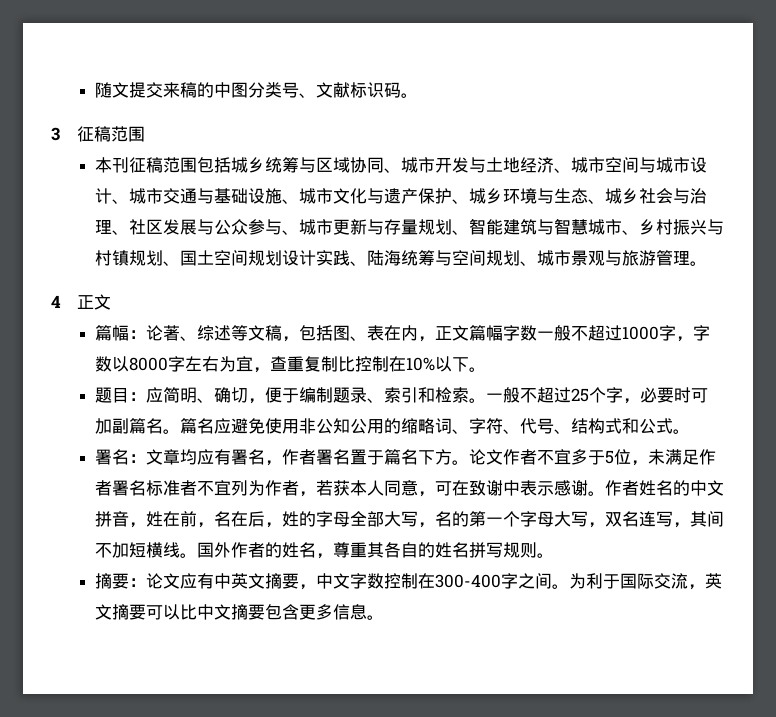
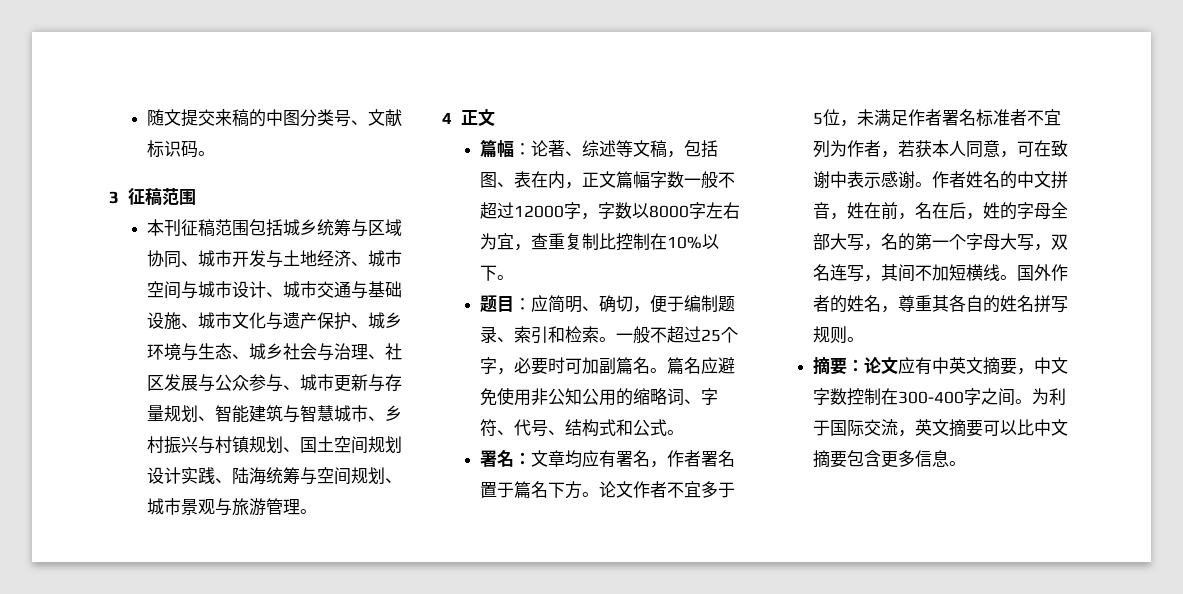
[622,326,660,340] 1000 -> [514,205,565,218] 12000

